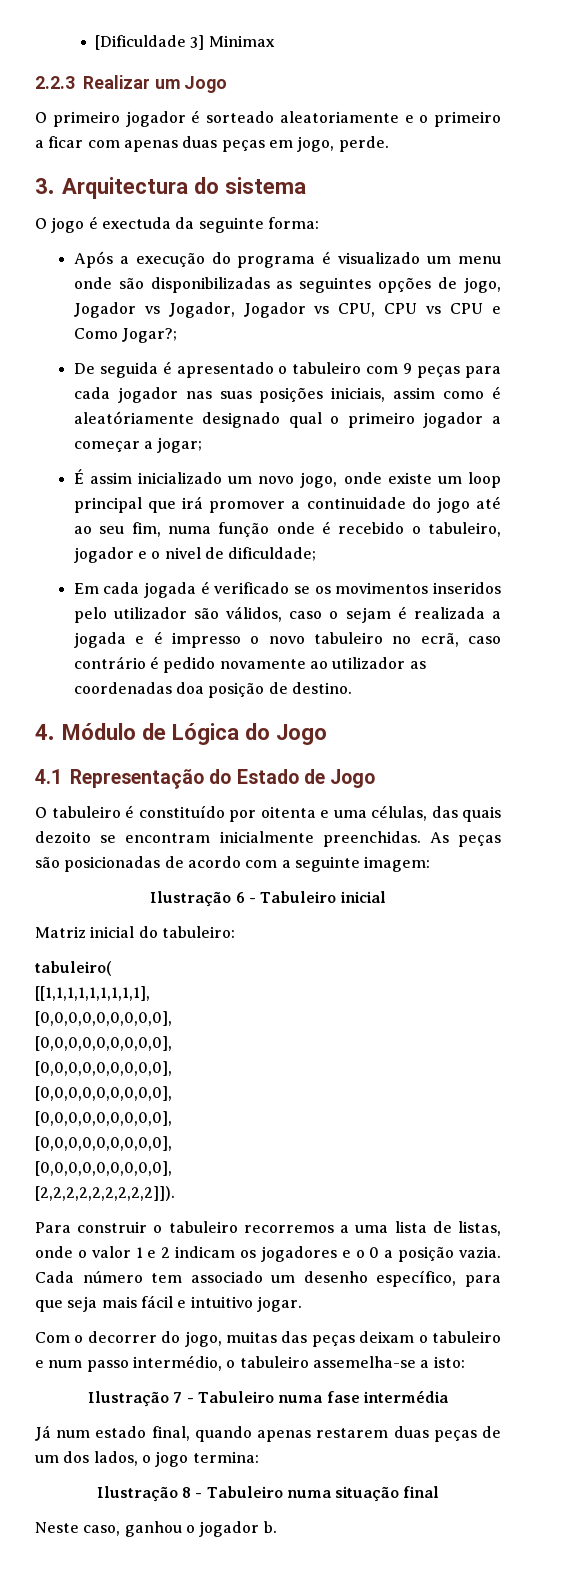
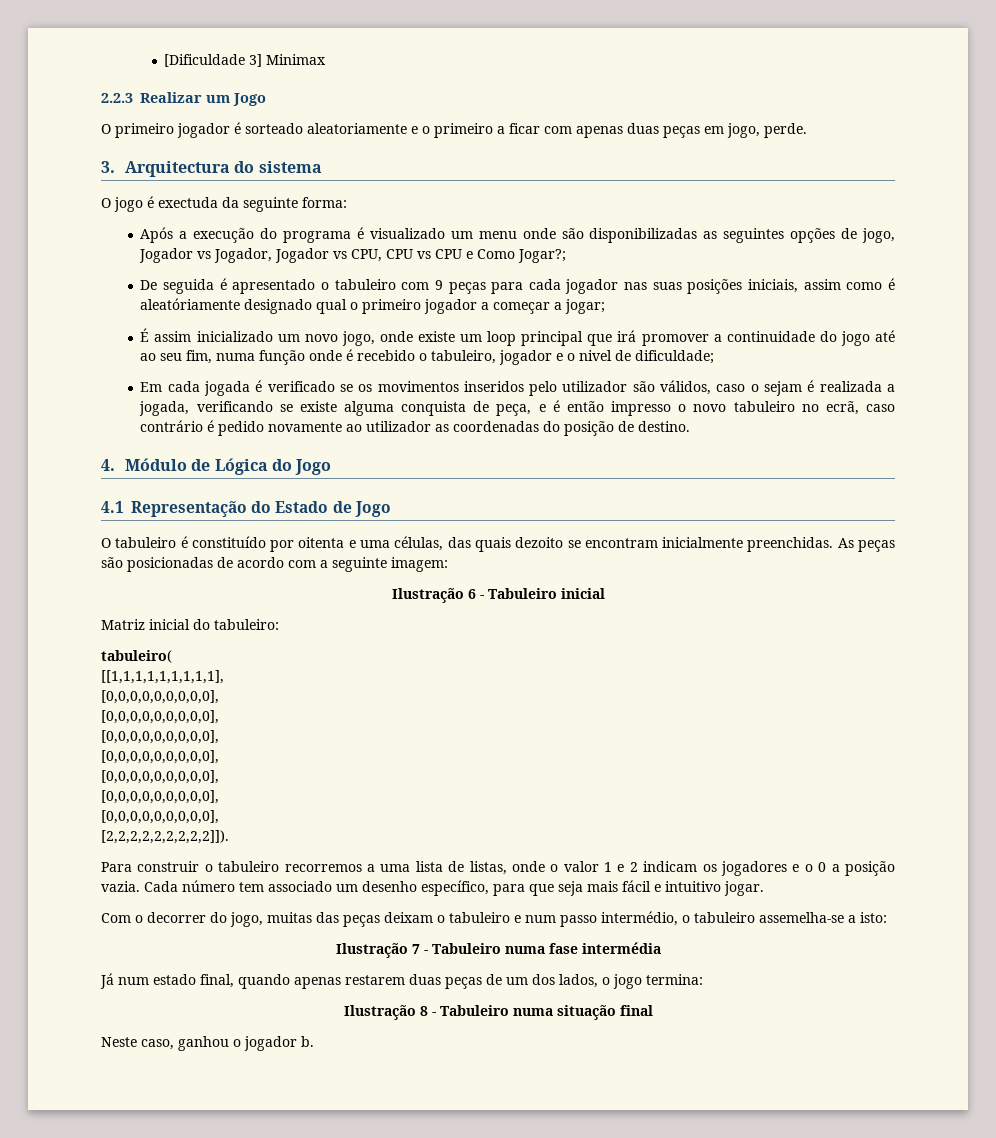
[73,632,126,648] jogada -> [139,401,532,416] jogada, verificando se existe alguma conquista de peça,
(163, 637) none -> [566,401,604,412] então
[176,682,205,694] doa -> [543,421,561,432] do

